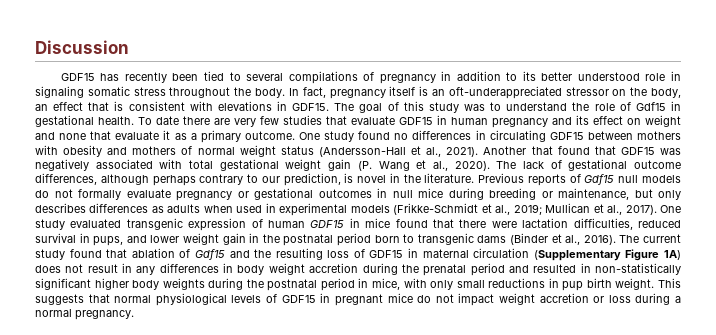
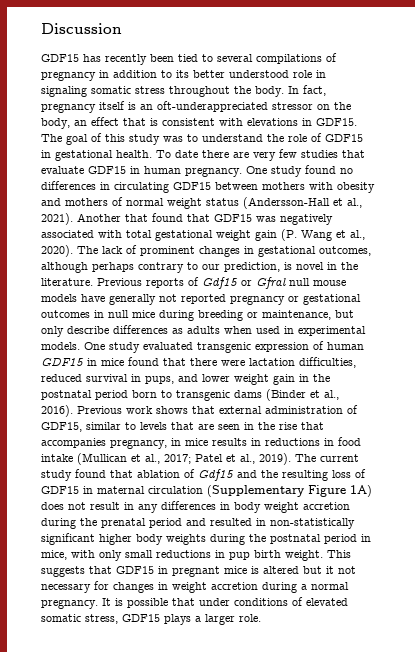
[635,102,666,111] Gdf15 -> [325,134,363,142] GDF15
[492,115,681,128] [35,130,295,143] pregnancy and its effect on weight and none that evaluate it as a primary outcome. -> [185,167,242,177] pregnancy.
[568,159,681,171] [35,173,97,185] gestational outcome differences, -> [140,246,371,257] prominent changes in gestational outcomes,
[618,175,681,183] [35,189,171,200] null models do not formally evaluate -> [241,277,346,289] [41,294,226,305] or Gfral null mouse models have generally not reported
[35,203,86,213] describes -> [67,326,109,334] describe
[350,203,657,215] models (Frikke-Schmidt et al., 2019; Mullican et al., 2017). -> [41,342,80,350] models.
(616, 240) none -> [77,405,358,414] [41,422,324,432] [41,437,361,449] [41,453,291,465] Previous work shows that external administration of GDF15, similar to levels that are seen in the rise that accompanies pregnancy, in mice results in reductions in food intake (Mullican et al., 2017; Patel et al., 2019).
[114,293,681,306] [35,309,134,320] normal physiological levels of GDF15 in pregnant mice do not impact weight accretion or loss during a normal pregnancy. -> [116,566,356,577] [41,581,349,593] [41,597,348,609] [41,614,261,625] GDF15 in pregnant mice is altered but it not necessary for changes in weight accretion during a normal pregnancy. It is possible that under conditions of elevated somatic stress, GDF15 plays a larger role.

